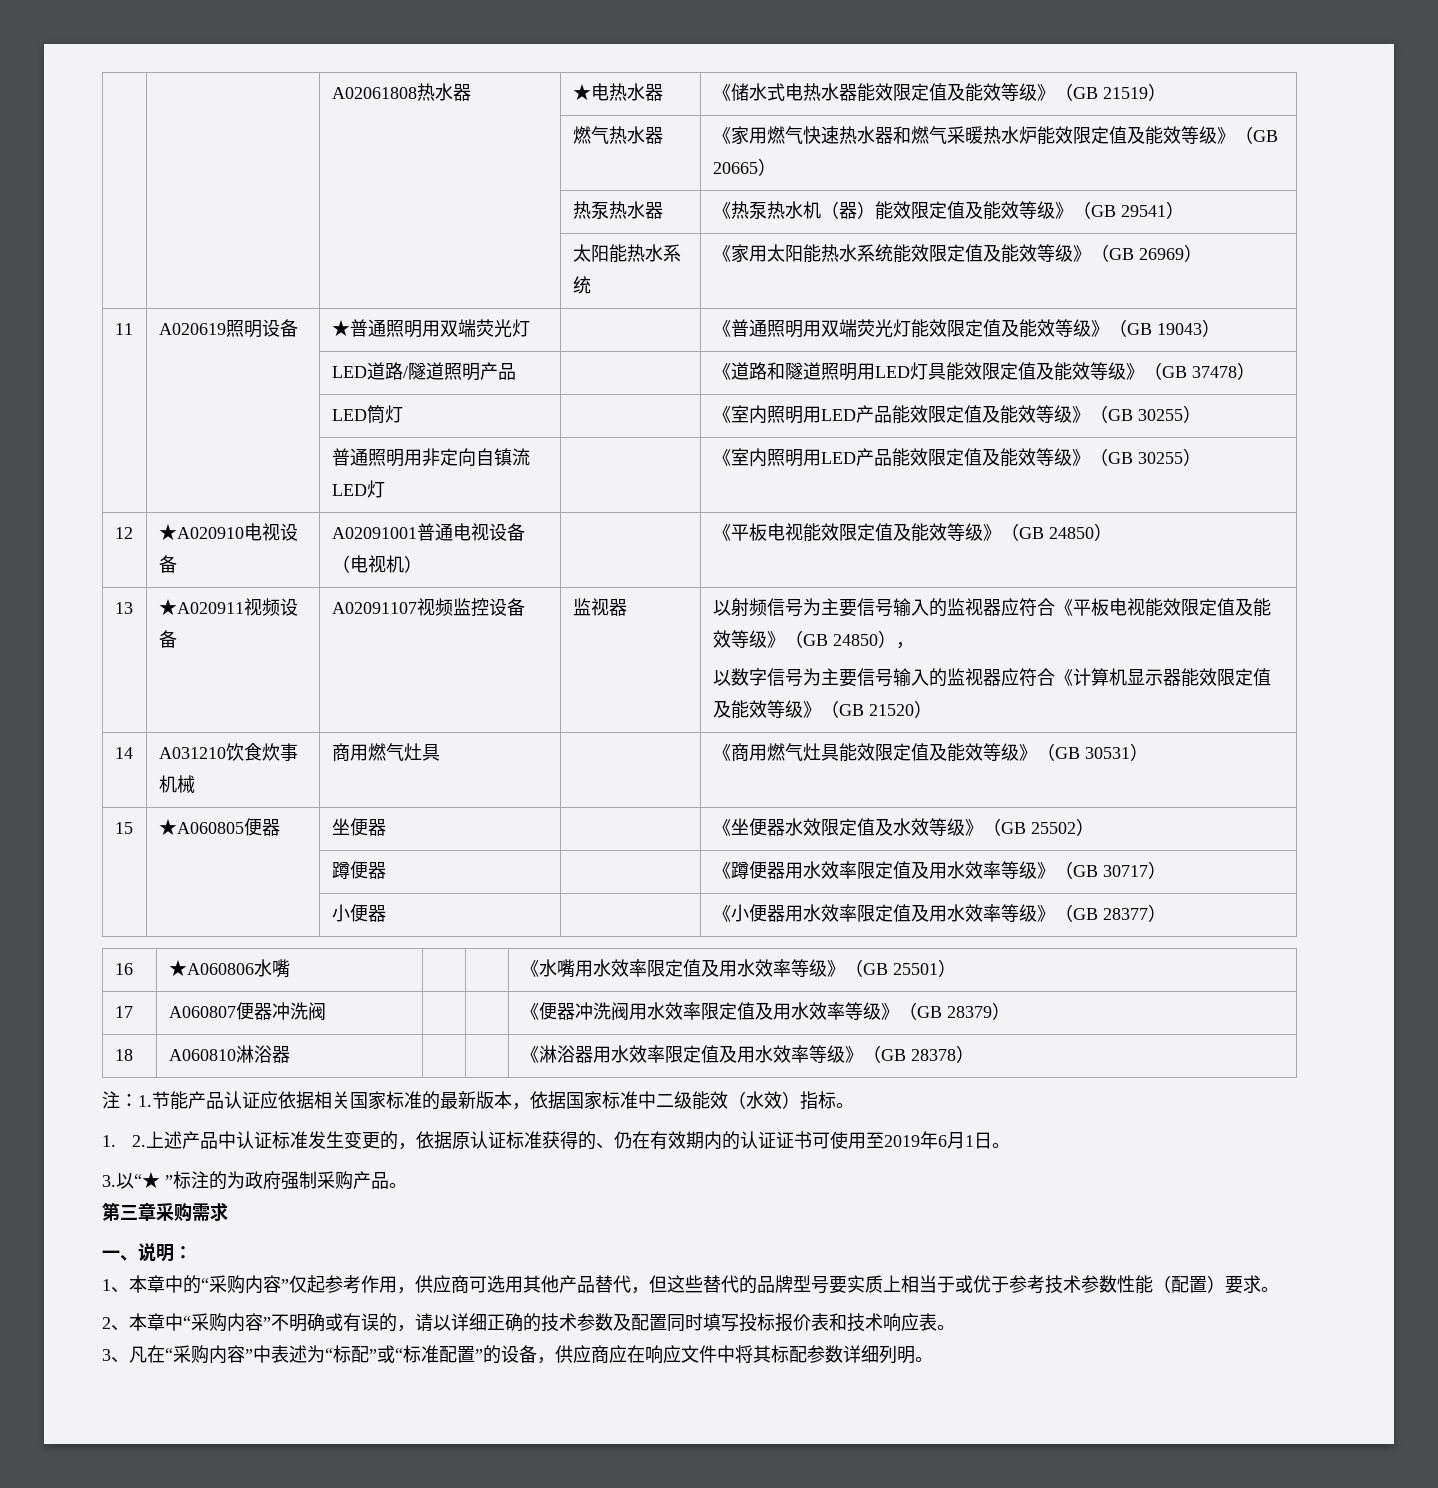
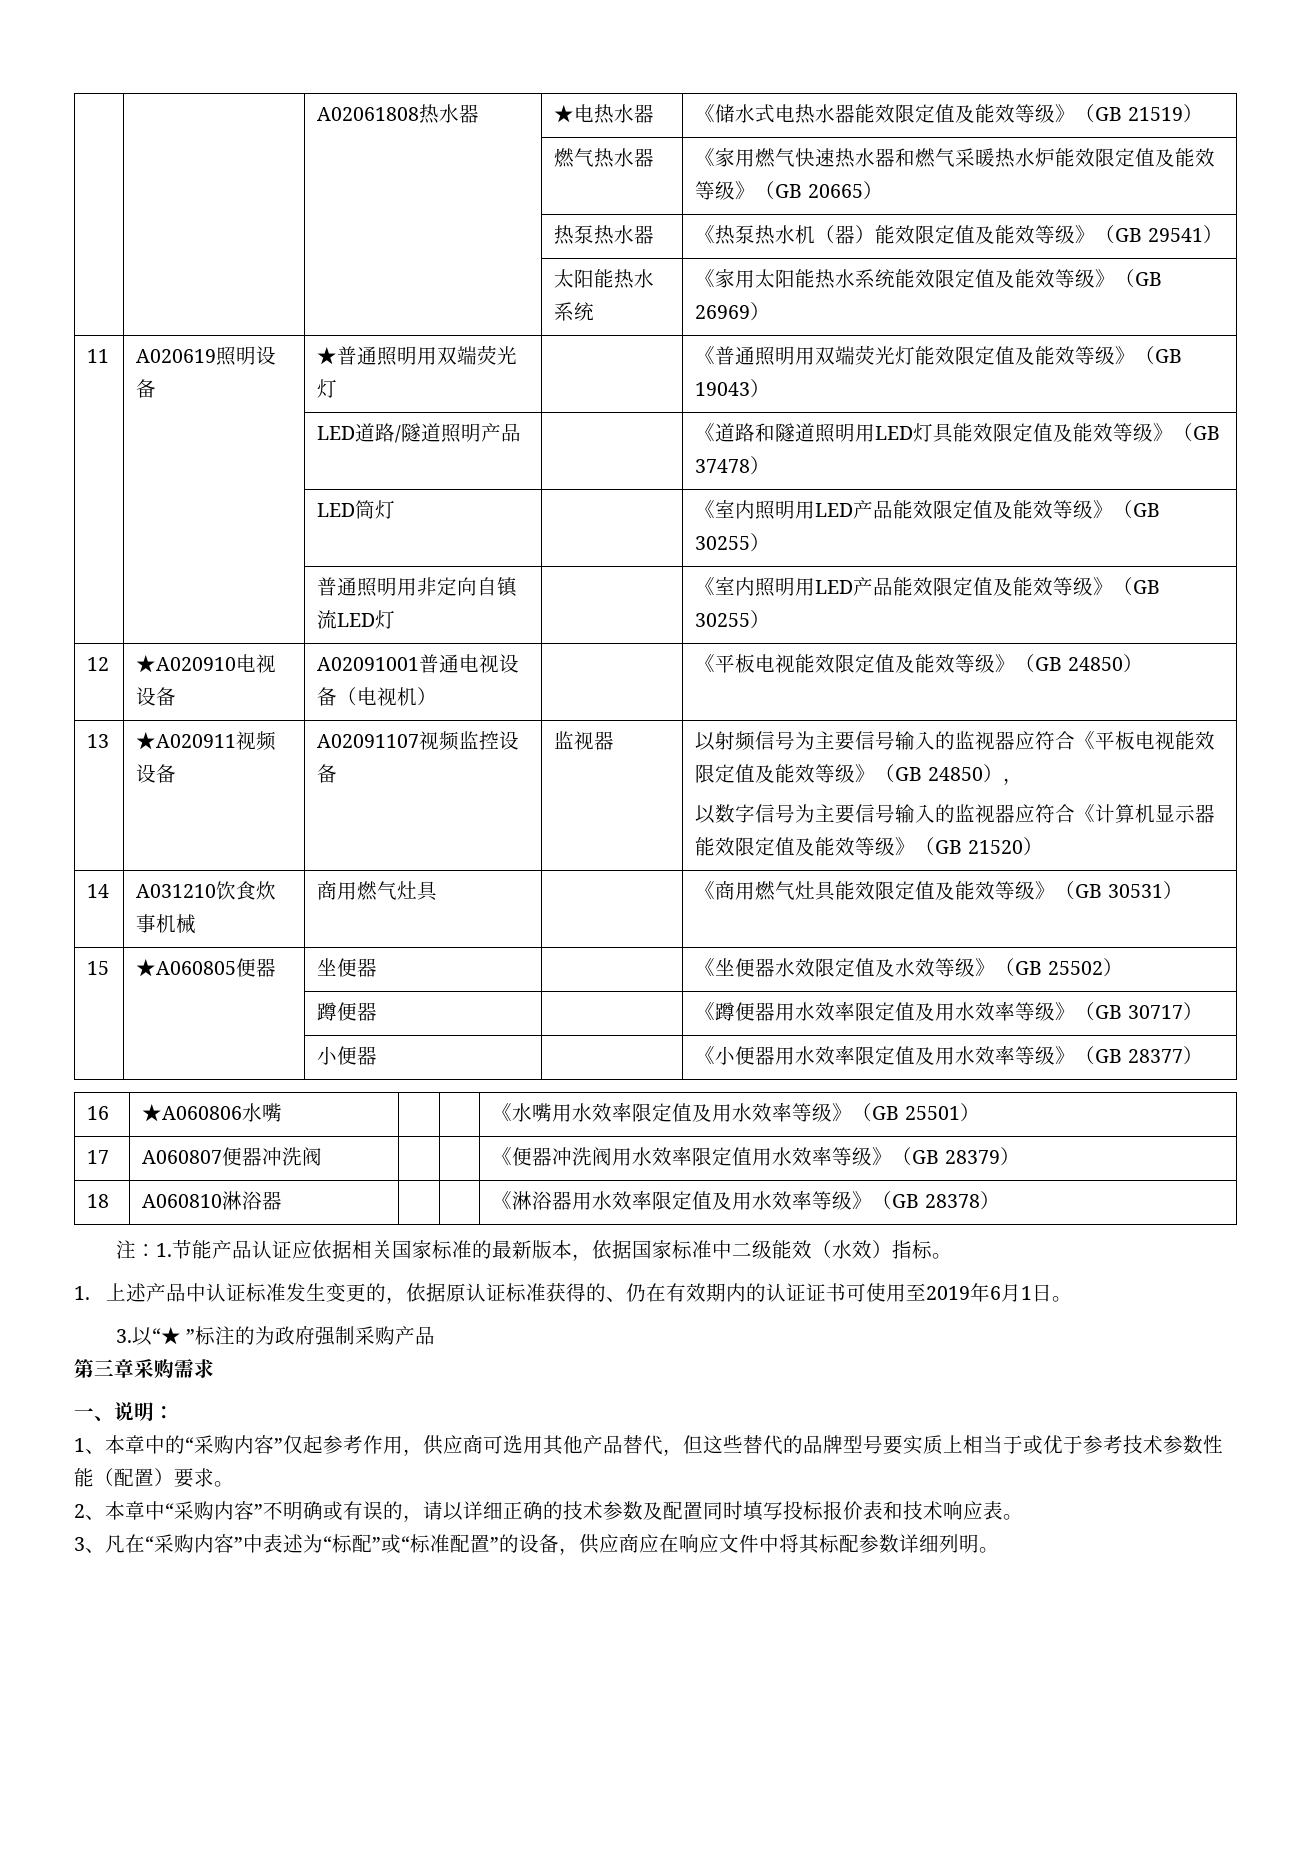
[754,1002,773,1020] 及 -> (753, 1156) none
[132,1135,147,1147] 2. -> (90, 1293) none
[389,1183,407,1188] 。 -> (435, 1335) none

